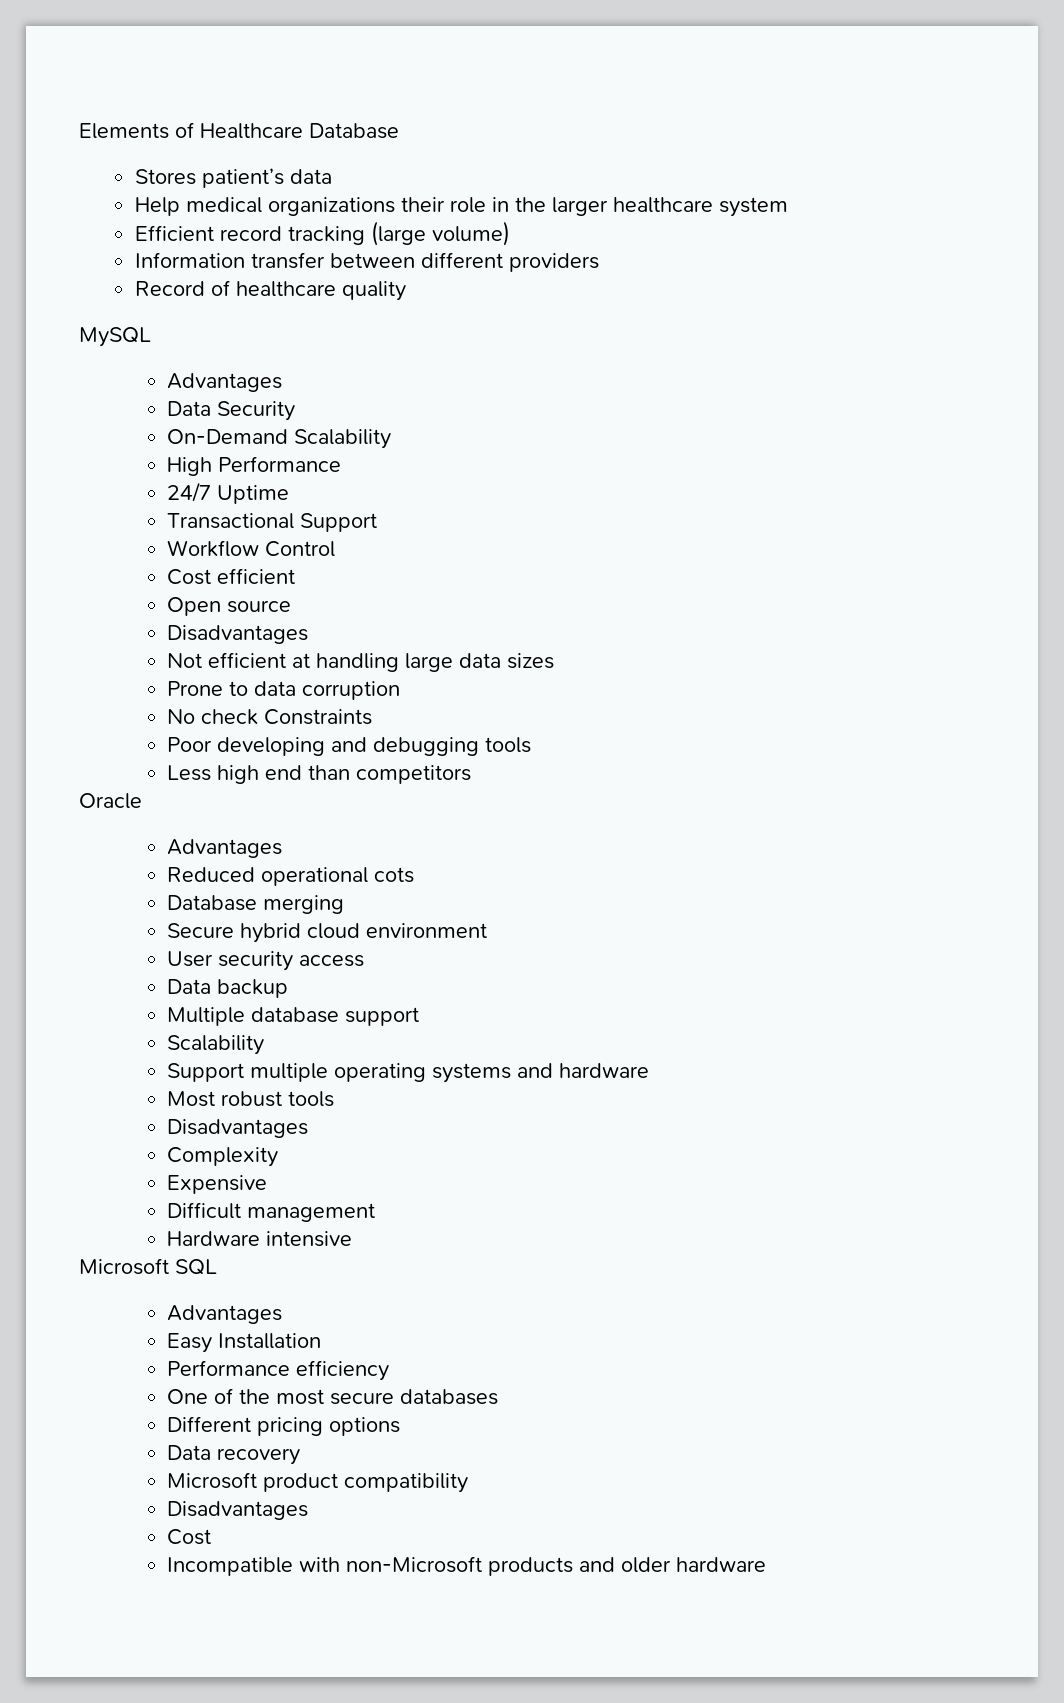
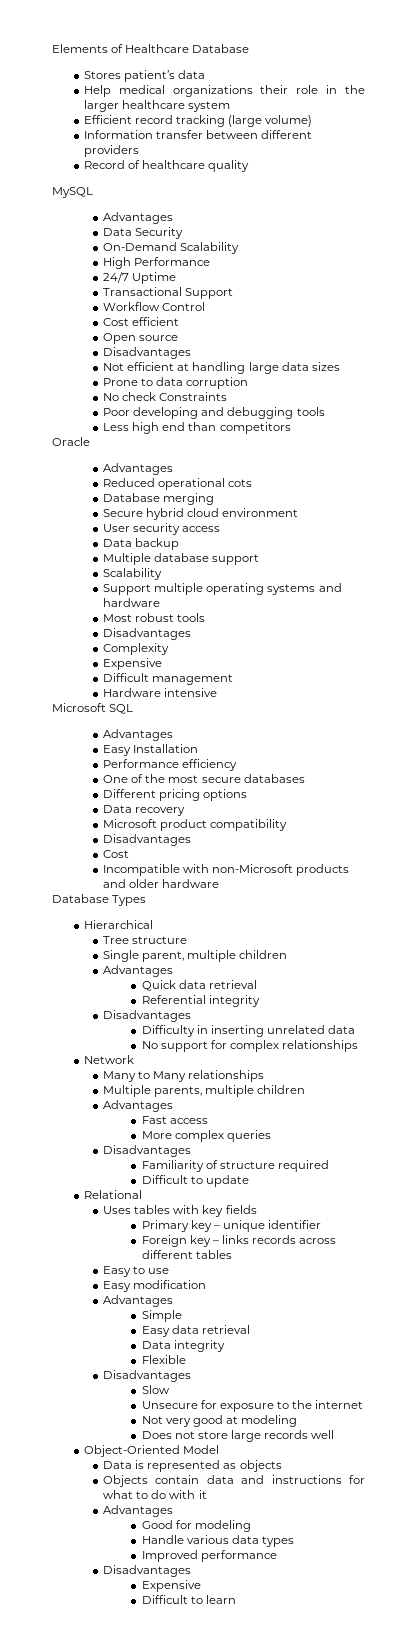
(767, 1564) none -> [52,894,147,906] [83,920,153,929] [103,936,188,944] [103,950,288,962] [103,965,174,977] [141,980,257,991] [141,995,260,1007] [103,1010,192,1022] [141,1025,355,1037] [141,1040,358,1052] [83,1055,134,1064] [103,1070,265,1082] [103,1085,306,1097] [103,1100,174,1112] [141,1116,208,1124] [141,1130,271,1142] [103,1145,192,1157] [141,1160,329,1172] [141,1175,249,1187] [83,1190,142,1199] [103,1205,257,1217] [141,1220,321,1232] [141,1235,337,1247] [141,1250,232,1259] [103,1266,170,1277] [103,1280,207,1292] [103,1295,174,1307] [141,1310,182,1322] [141,1325,250,1337] [141,1340,225,1352] [141,1355,186,1364] [103,1370,192,1382] [141,1385,170,1394] [141,1400,364,1412] [141,1415,297,1427] [141,1430,335,1442] [83,1445,219,1457] [103,1460,282,1472] [103,1475,365,1487] [103,1490,207,1499] [103,1505,174,1517] [141,1520,251,1532] [141,1535,294,1547] [141,1550,277,1562] [103,1565,192,1577] [141,1580,201,1592] [141,1595,236,1604] // Database Types // Hierarchical // Tree structure // Single parent, multiple children // Advantages // Quick data retrieval // Referential integrity // Disadvantages // Difficulty in inserting unrelated data // No support for complex relationships // Network // Many to Many relationships // Multiple parents, multiple children // Advantages // Fast access // More complex queries // Disadvantages // Familiarity of structure required // Difficult to update // Relational // Uses tables with key fields // Primary key – unique identifier // Foreign key – links records across different tables // Easy to use // Easy modification // Advantages // Simple // Easy data retrieval // Data integrity // Flexible // Disadvantages // Slow // Unsecure for exposure to the internet // Not very good at modeling // Does not store large records well // Object-Oriented Model // Data is represented as objects // Objects contain data and instructions for what to do with it // Advantages // Good for modeling // Handle various data types // Improved performance // Disadvantages // Expensive // Difficult to learn

